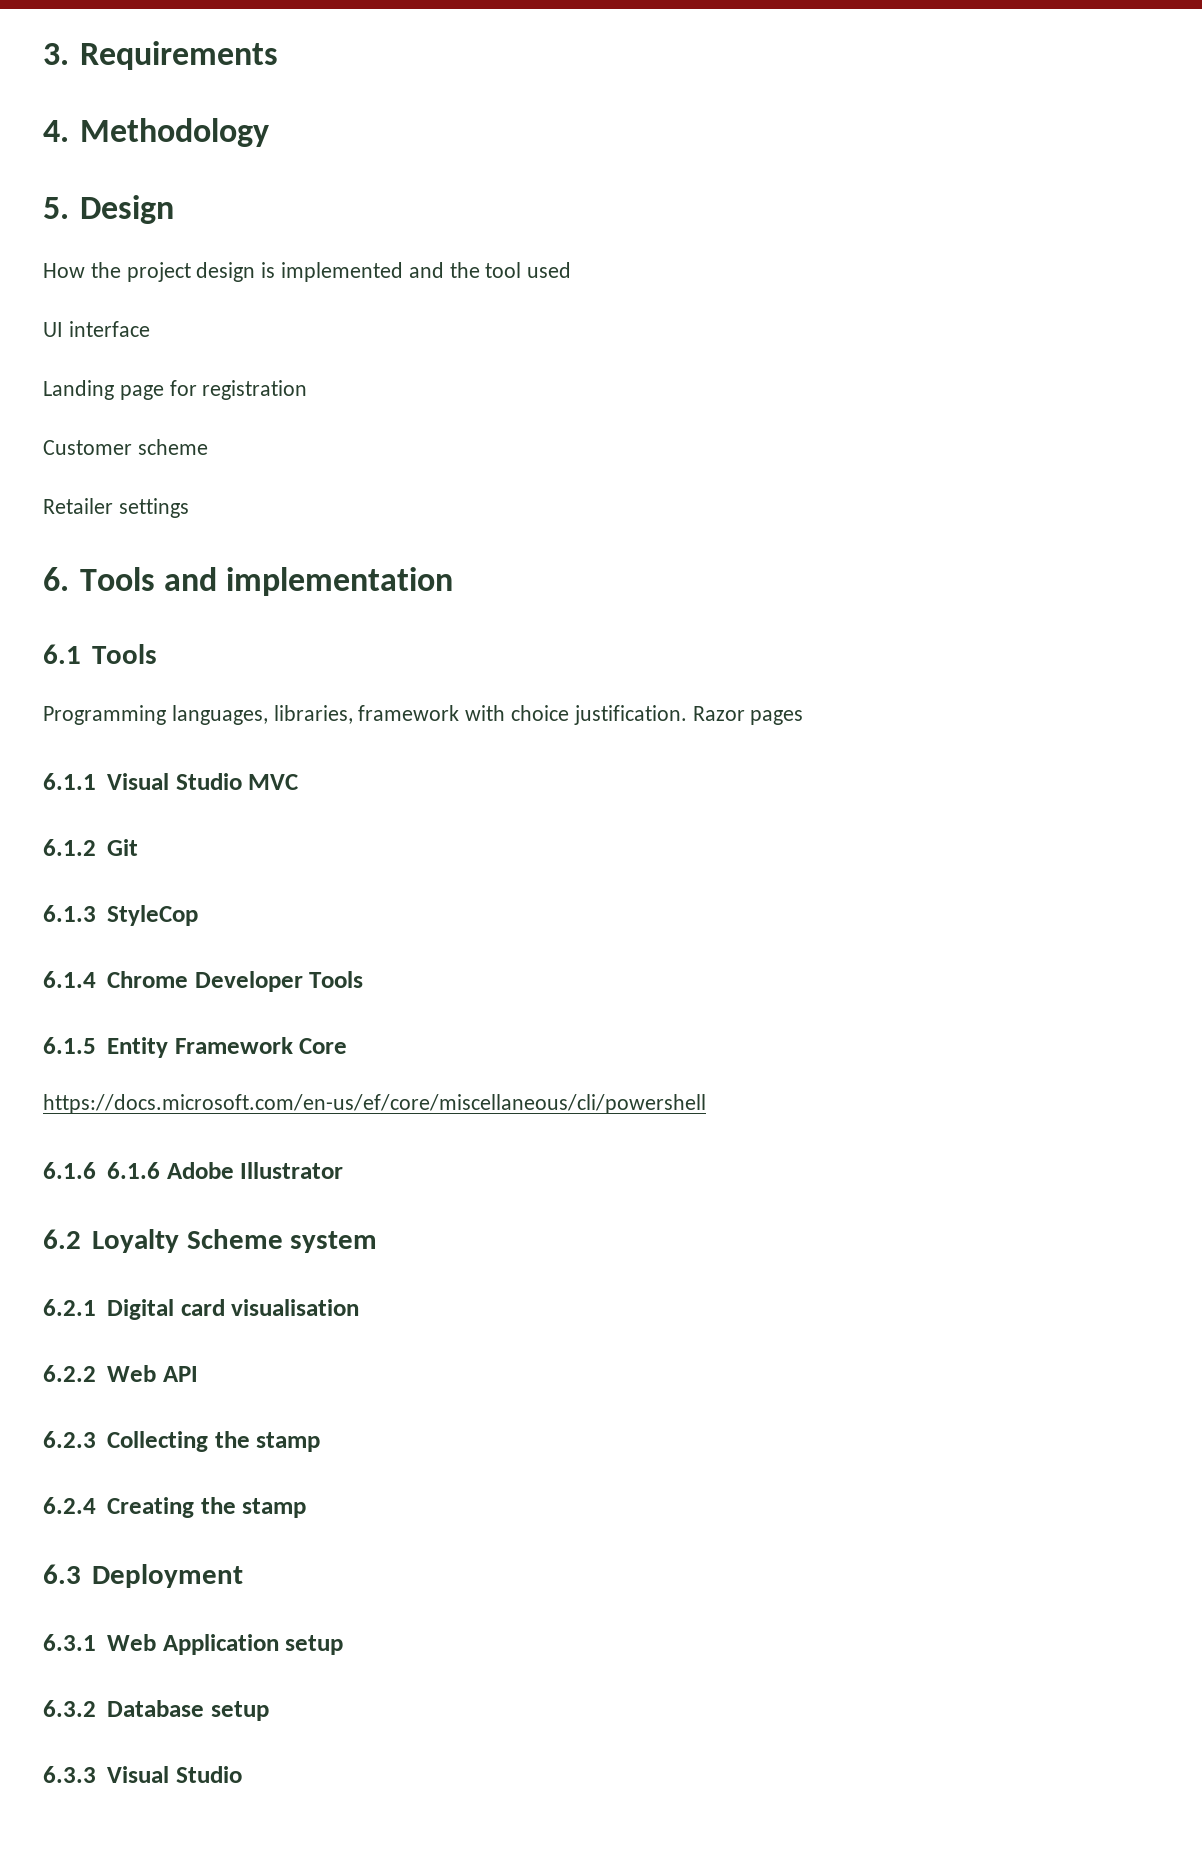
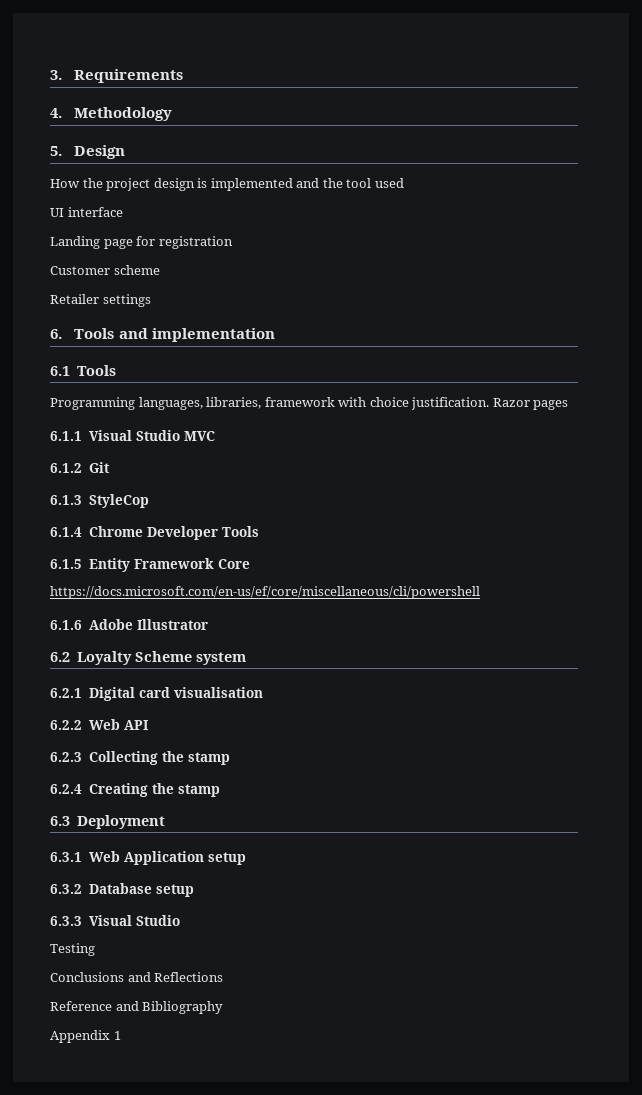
[106,1162,160,1179] 6.1.6 -> (82, 625) none
(242, 1774) none -> [50,943,95,956] [50,972,224,982] [50,1001,224,1014] [50,1030,121,1043] // Testing // Conclusions and Reflections // Reference and Bibliography // Appendix 1

